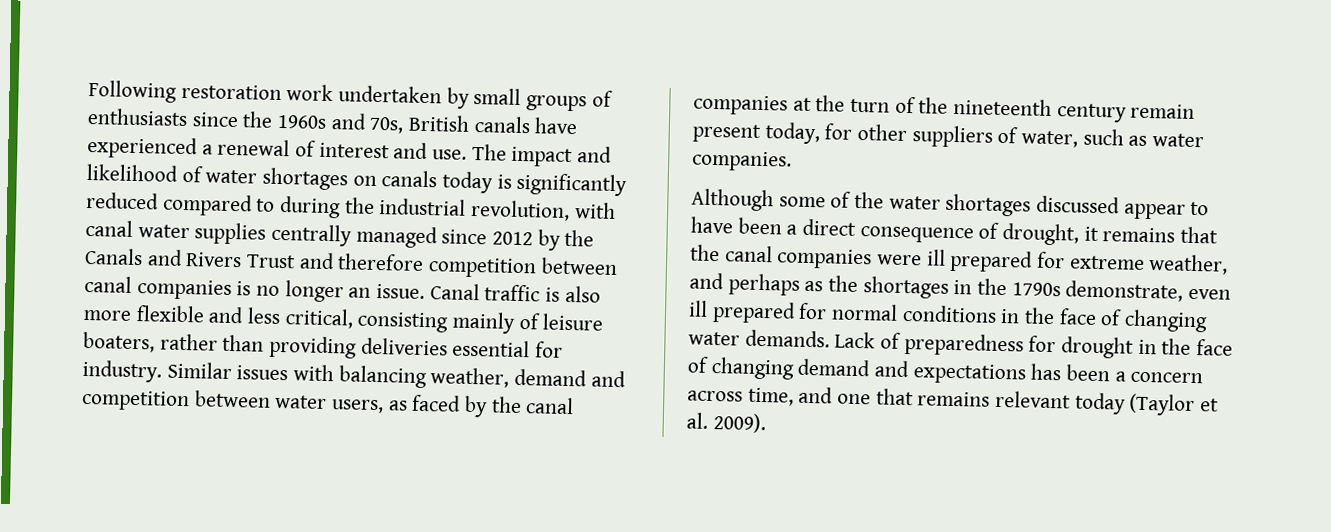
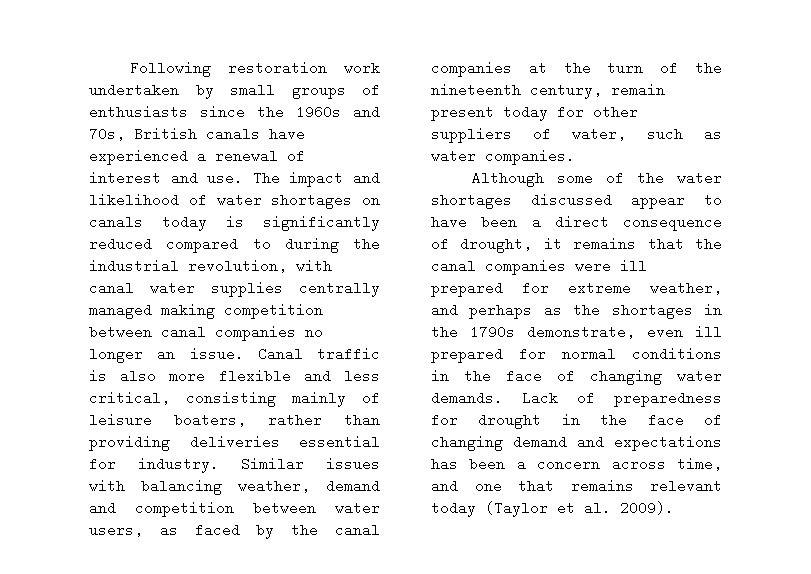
[441,229,595,251] [84,247,425,271] since 2012 by the Canals and Rivers Trust and therefore -> [161,303,215,319] making
[236,281,252,296] is -> (296, 333) none
[1056,103,1127,123] century -> [530,83,602,99] century,
[764,122,820,145] today, -> [503,105,548,121] today

